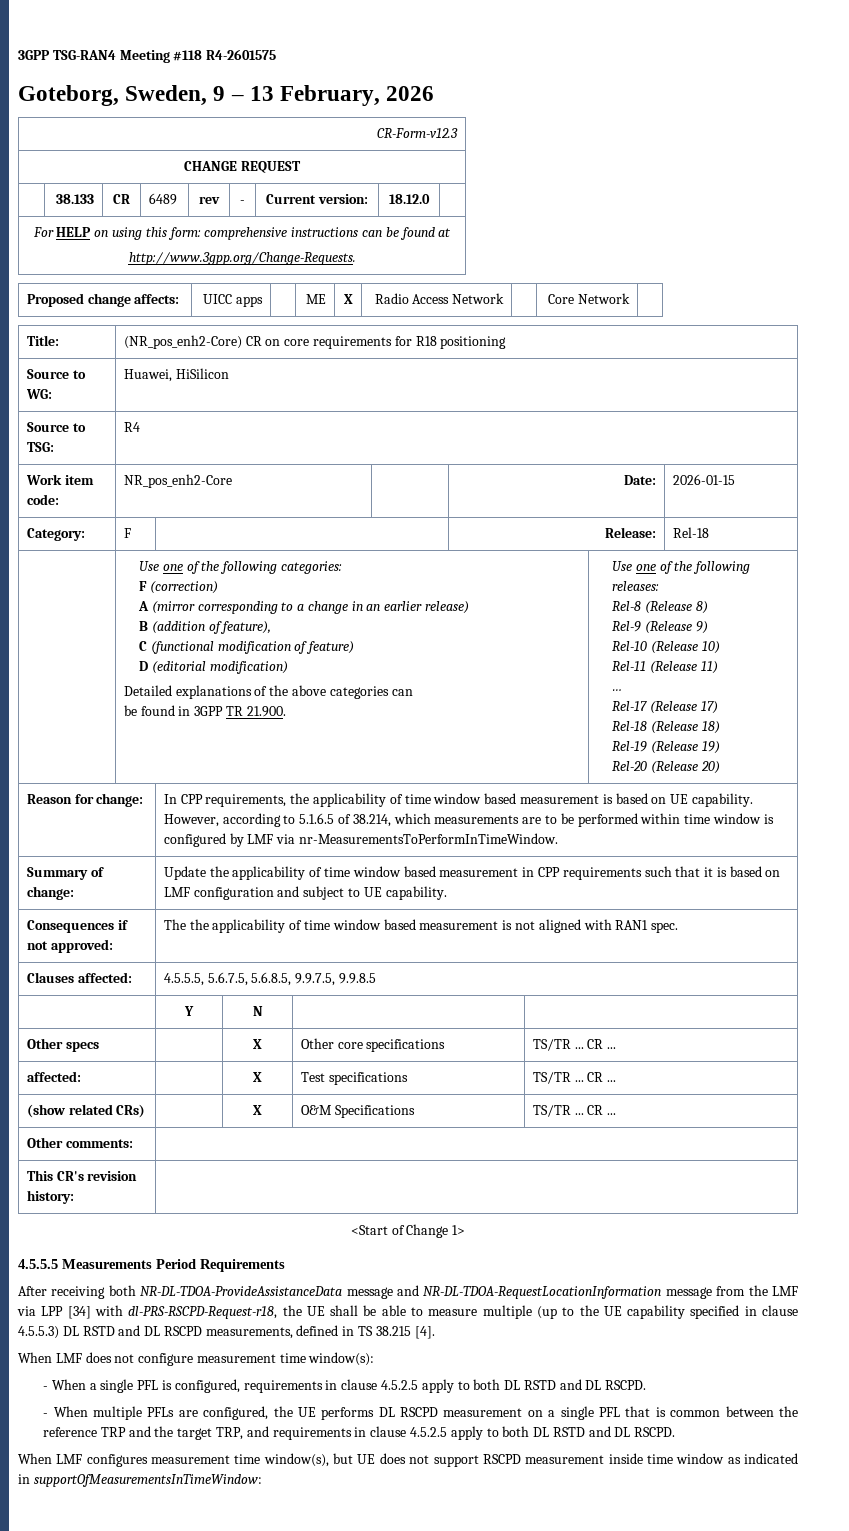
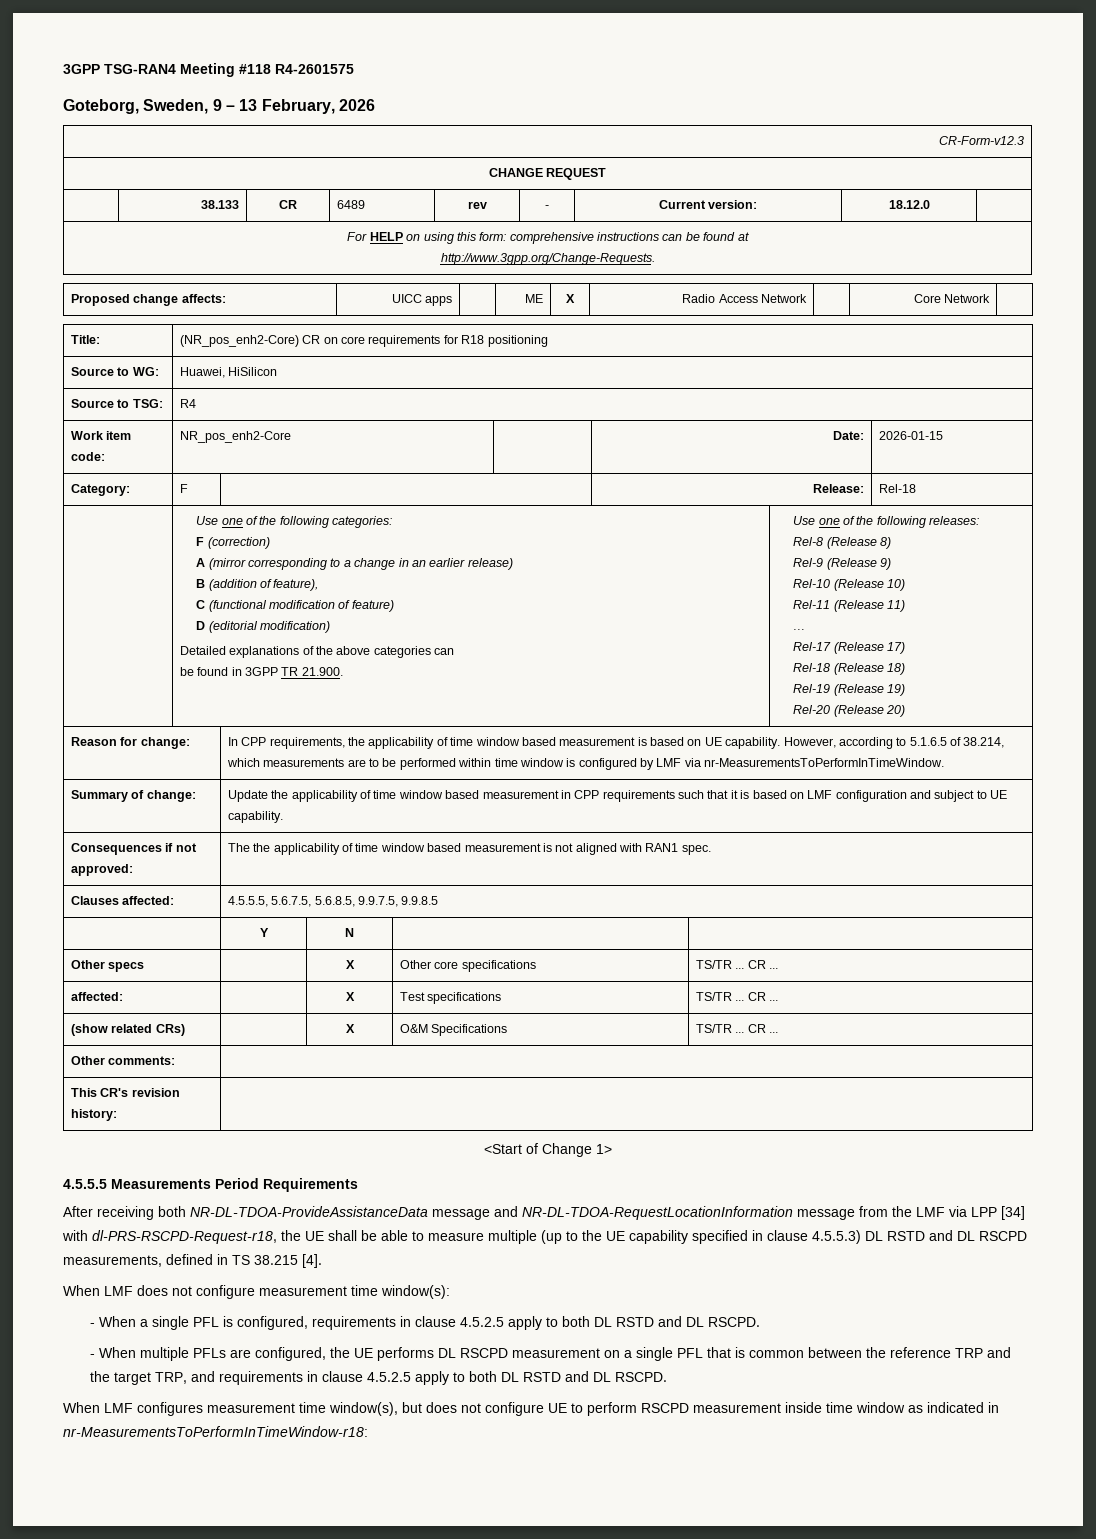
[357,1453,479,1467] UE does not support -> [426,1402,637,1416] does not configure UE to perform
[33,1474,262,1487] supportOfMeasurementsInTimeWindow: -> [63,1426,368,1437] nr-MeasurementsToPerformInTimeWindow-r18:

